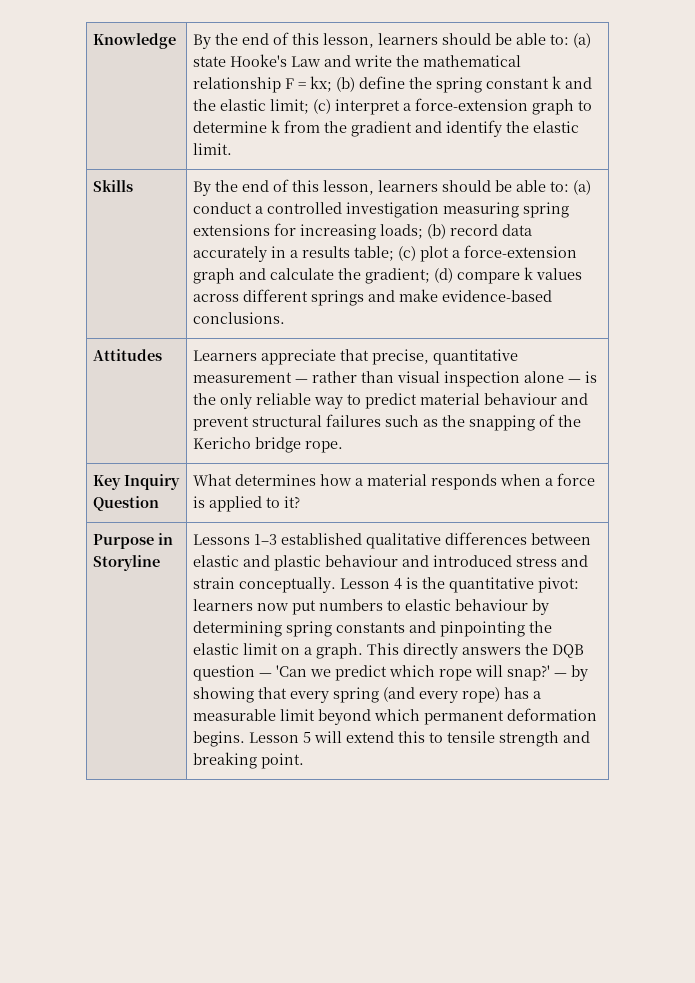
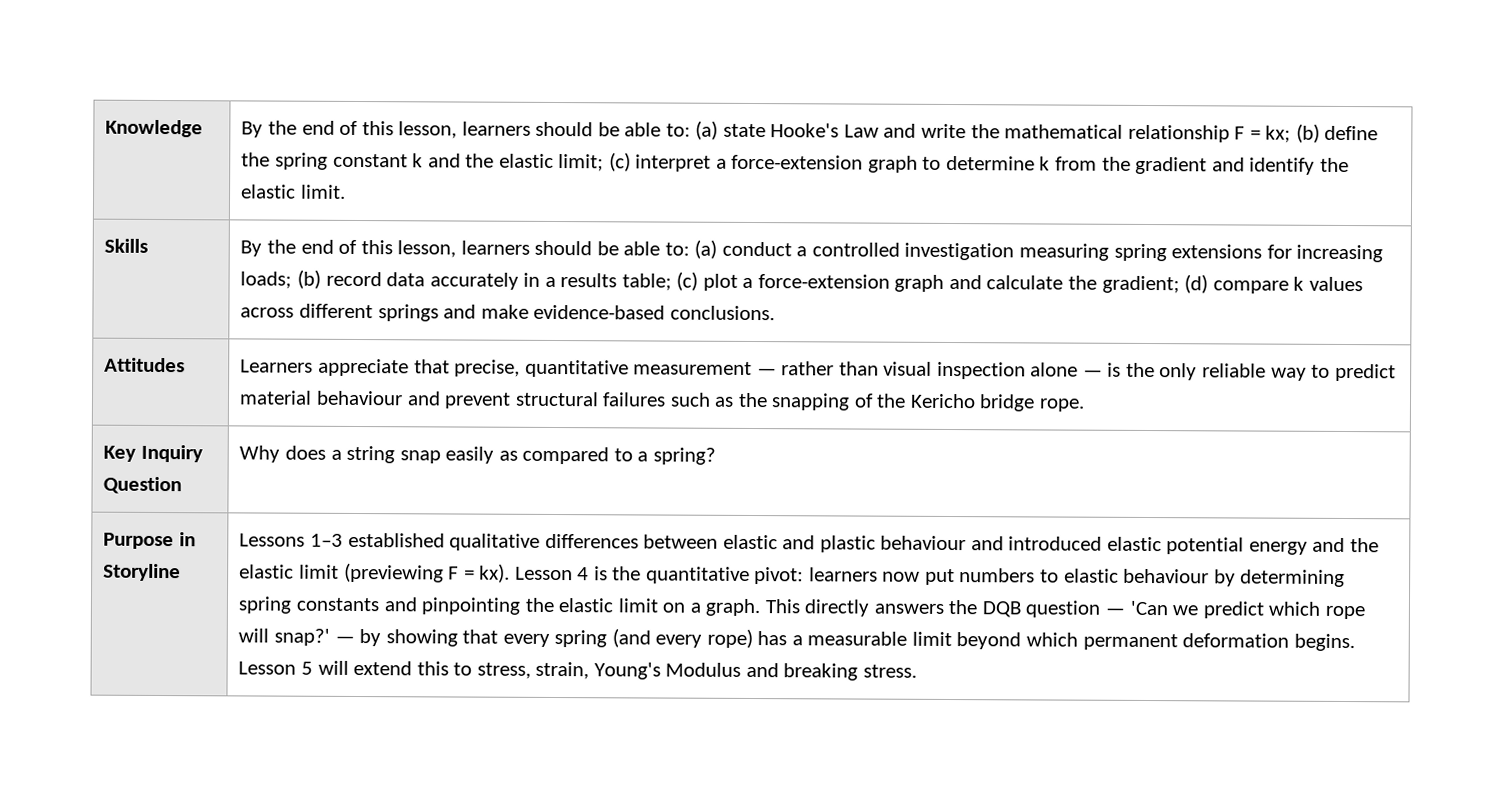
[193,473,596,490] [193,496,301,512] What determines how a material responds when a force is applied to it? -> [239,445,716,465] Why does a string snap easily as compared to a spring?
[516,555,589,567] [193,577,337,593] stress and strain conceptually. -> [1106,536,1380,555] [239,562,511,583] elastic potential energy and the elastic limit (previewing F = kx).
[447,731,560,747] tensile strength -> [476,661,742,680] stress, strain, Young's Modulus
[261,753,305,769] point. -> [862,664,917,678] stress.

